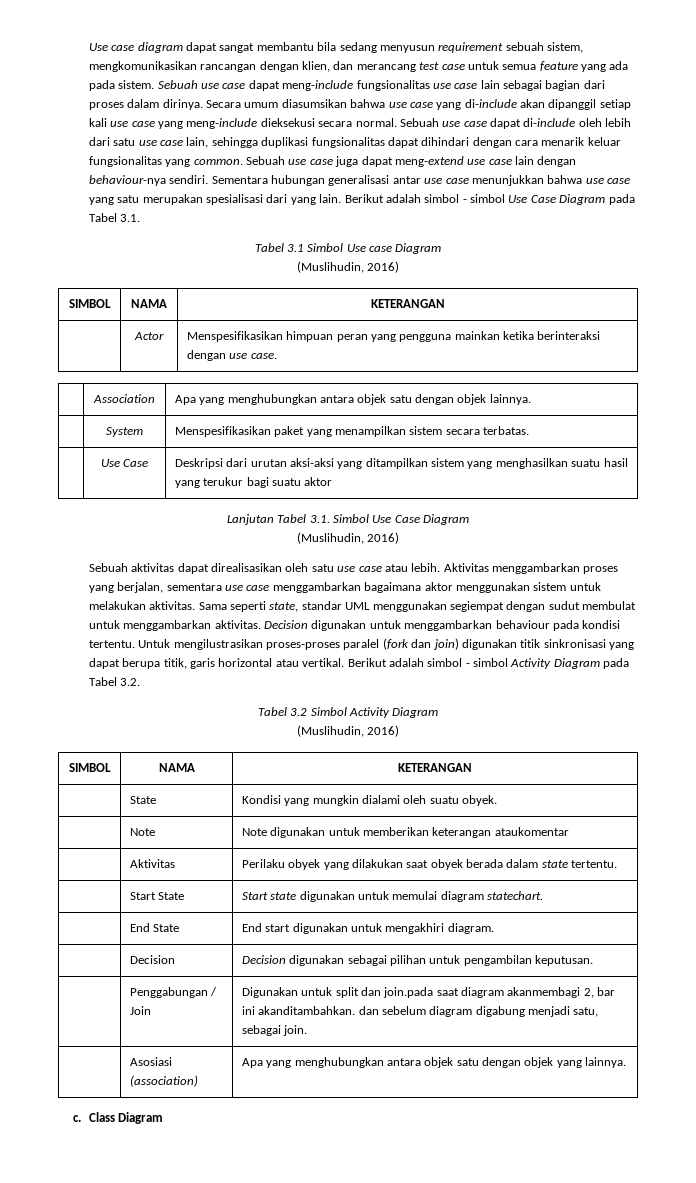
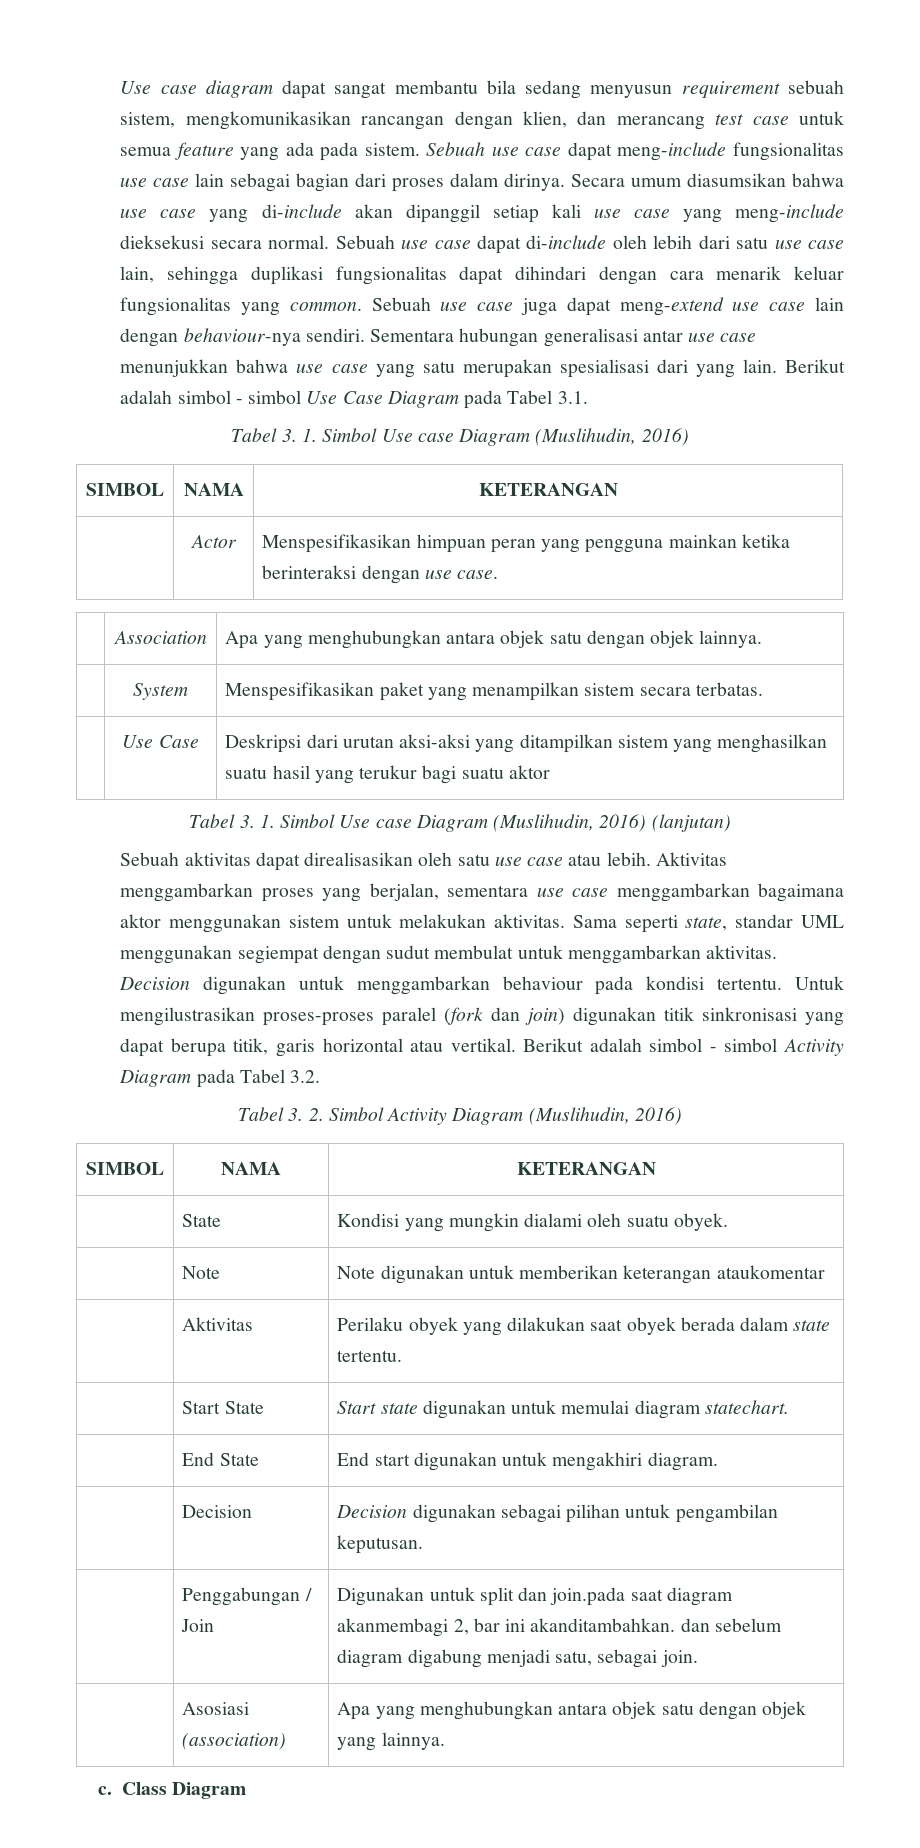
[286,243,442,254] 3.1 Simbol Use case Diagram // -> [281,428,531,446] 3. 1. Simbol Use case Diagram
[226,514,470,525] [296,532,400,544] Lanjutan Tabel 3.1. Simbol Use Case Diagram // (Muslihudin, 2016) -> [189,814,731,832] Tabel 3. 1. Simbol Use case Diagram (Muslihudin, 2016) (lanjutan)
[290,708,308,716] 3.2 -> [288,1108,324,1121] 3. 2.
(439, 712) // -> (524, 1116) none

